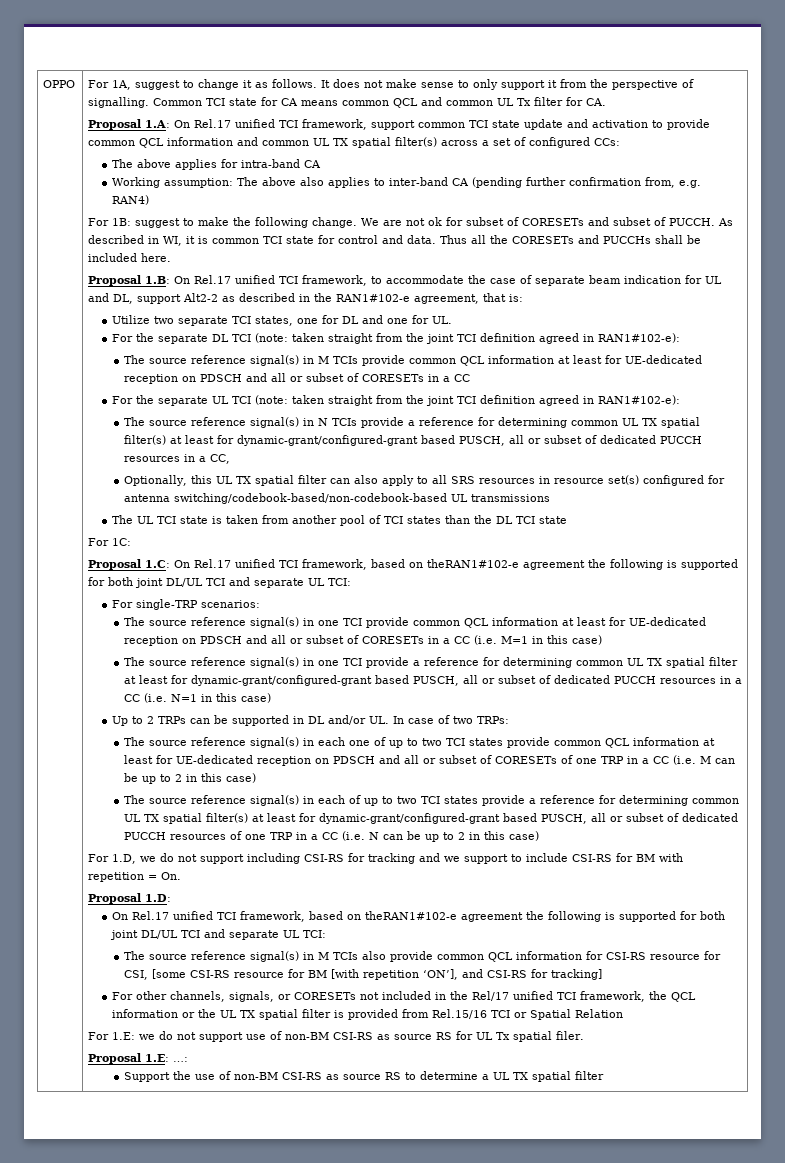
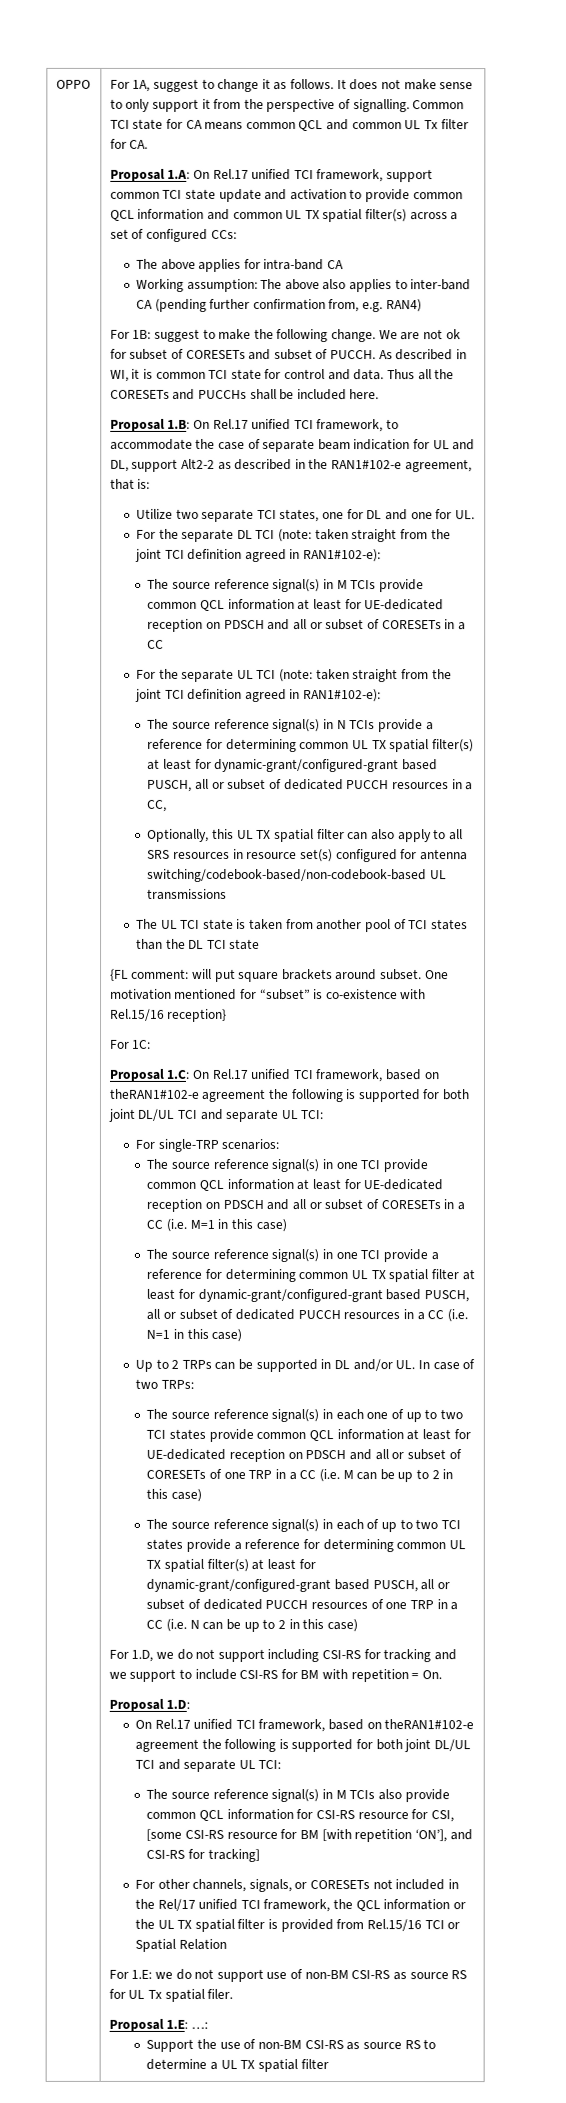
(567, 520) none -> [109,968,449,982] [109,988,427,1001] [109,1008,228,1022] // {FL comment: will put square brackets around subset. One motivation mentioned for “subset” is co-existence with Rel.15/16 reception}

